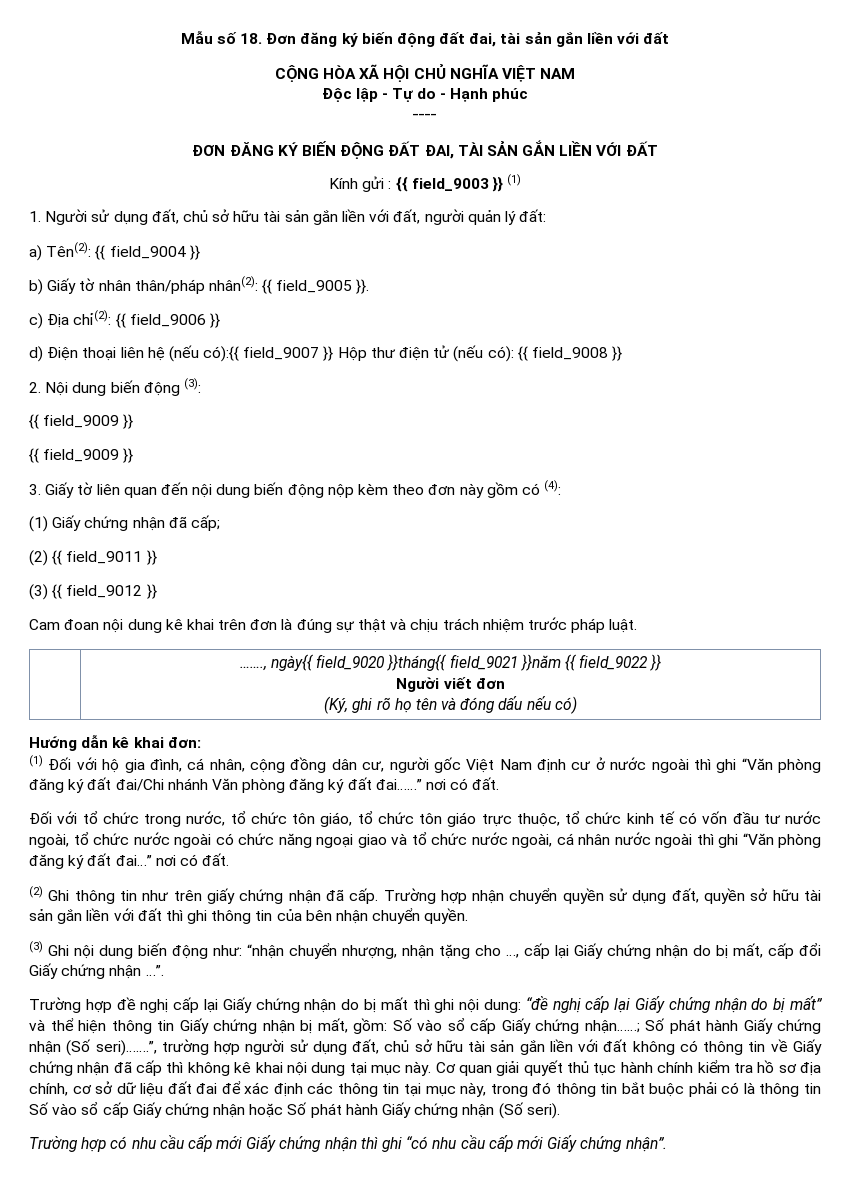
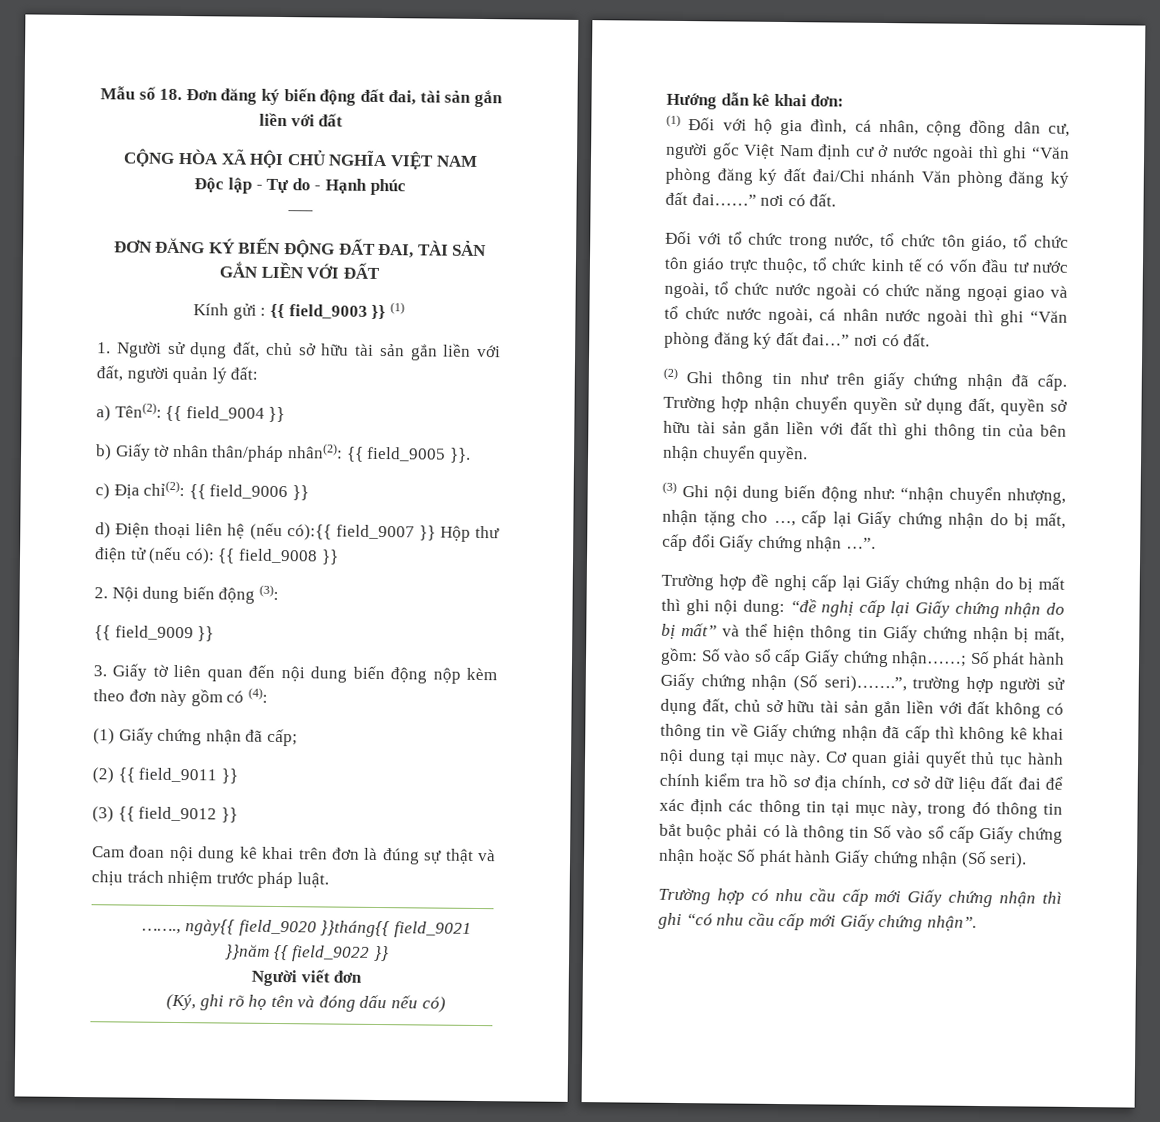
[29,448,134,463] // {{ field_9009 }} -> (215, 634) none

